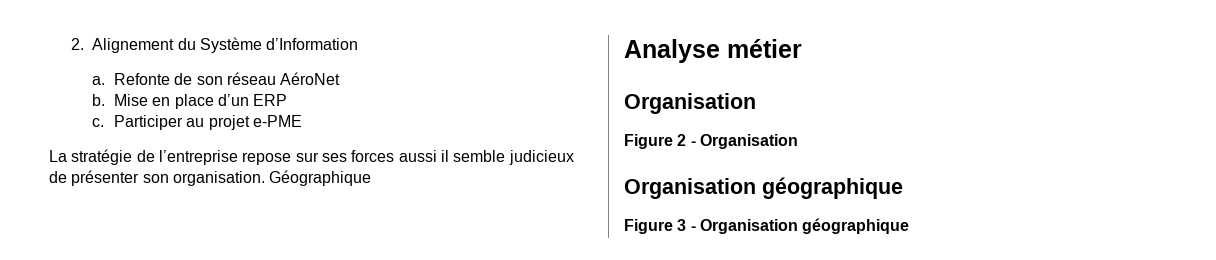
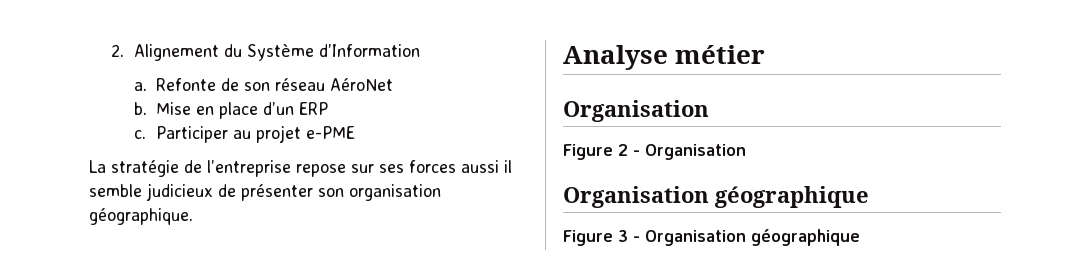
[172,170,372,186] organisation. Géographique -> [349,184,441,201] [89,208,193,225] organisation géographique.

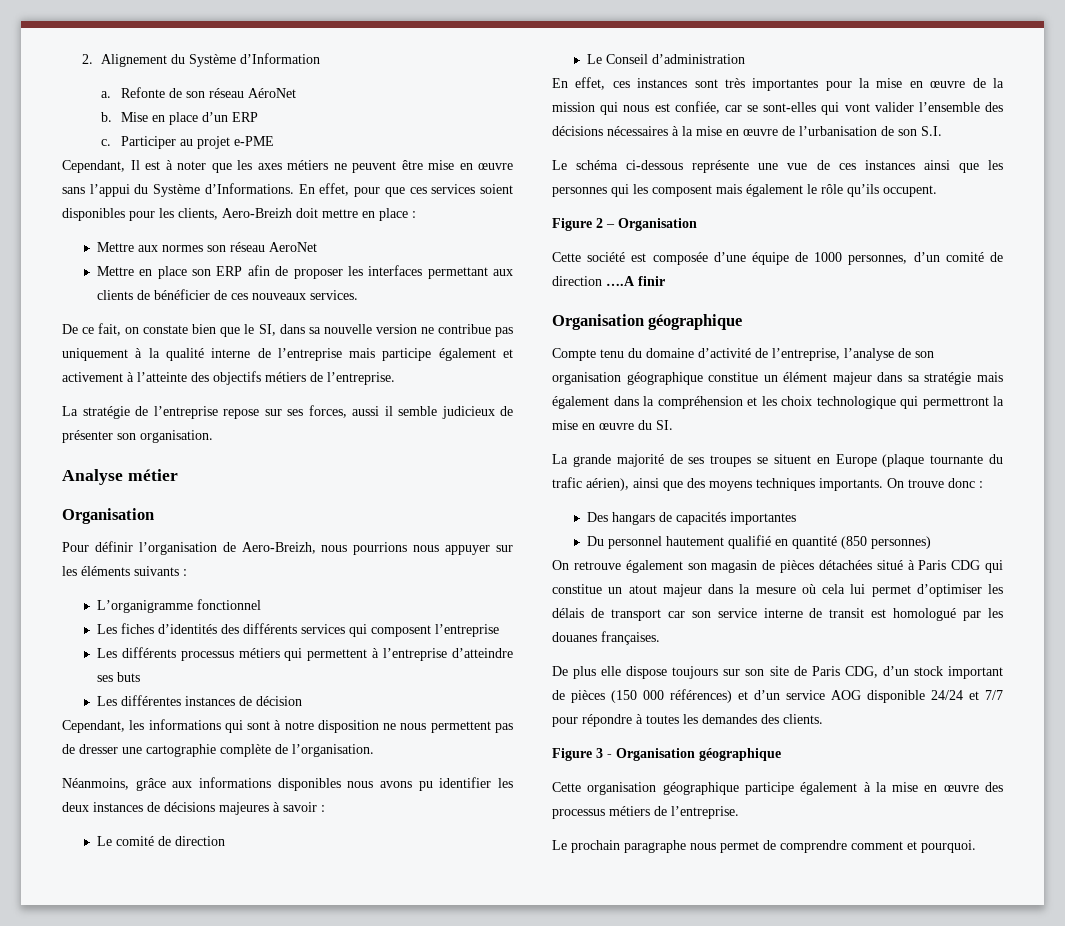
(356, 132) none -> [62,160,513,173] [62,183,514,197] [62,208,416,221] [96,242,317,252] [96,265,513,279] [96,289,358,300] [62,323,513,337] [62,348,513,361] [62,371,395,385] // Cependant, Il est à noter que les axes métiers ne peuvent être mise en œuvre sans l’appui du Système d’Informations. En effet, pour que ces services soient disponibles pour les clients, Aero-Breizh doit mettre en place : // Mettre aux normes son réseau AeroNet // Mettre en place son ERP afin de proposer les interfaces permettant aux clients de bénéficier de ces nouveaux services. // De ce fait, on constate bien que le SI, dans sa nouvelle version ne contribue pas uniquement à la qualité interne de l’entreprise mais participe également et activement à l’atteinte des objectifs métiers de l’entreprise.
[409,160,456,173] forces -> [308,405,347,418] forces,
[349,184,441,201] [89,208,193,225] organisation géographique. -> [140,430,213,443] organisation.
[563,144,746,160] [563,186,869,208] Figure 2 - Organisation // Organisation géographique -> [62,541,514,555] [62,566,187,576] [96,599,261,613] [96,623,499,637] [96,647,513,661] [96,672,140,682] [96,695,302,706] [62,719,513,733] [62,744,374,757] [62,777,513,791] [62,802,325,815] [96,836,225,846] [586,54,745,64] [552,77,1004,91] [552,101,1003,115] [552,126,942,136] [552,160,1003,173] [552,184,937,197] [552,218,697,231] [552,252,1003,265] [552,276,665,286] [552,314,743,330] [552,348,934,361] [552,372,1003,385] [552,396,1004,409] [552,420,673,430] [552,454,1003,467] [552,477,983,491] [586,512,796,525] [586,535,931,549] [552,560,1003,573] [552,584,1003,597] [552,608,1003,621] [552,631,660,645] [552,666,1003,679] [552,689,1003,703] [552,714,823,727] Pour définir l’organisation de Aero-Breizh, nous pourrions nous appuyer sur les éléments suivants : // L’organigramme fonctionnel // Les fiches d’identités des différents services qui composent l’entreprise // Les différents processus métiers qui permettent à l’entreprise d’atteindre ses buts // Les différentes instances de décision // Cependant, les informations qui sont à notre disposition ne nous permettent pas de dresser une cartographie complète de l’organisation. // Néanmoins, grâce aux informations disponibles nous avons pu identifier les deux instances de décisions majeures à savoir : // Le comité de direction // Le Conseil d’administration // En effet, ces instances sont très importantes pour la mise en œuvre de la mission qui nous est confiée, car se sont-elles qui vont valider l’ensemble des décisions nécessaires à la mise en œuvre de l’urbanisation de son S.I. // Le schéma ci-dessous représente une vue de ces instances ainsi que les personnes qui les composent mais également le rôle qu’ils occupent. // Figure 2 – Organisation // Cette société est composée d’une équipe de 1000 personnes, d’un comité de direction ….A finir // Organisation géographique // Compte tenu du domaine d’activité de l’entreprise, l’analyse de son organisation géographique constitue un élément majeur dans sa stratégie mais également dans la compréhension et les choix technologique qui permettront la mise en œuvre du SI. // La grande majorité de ses troupes se situent en Europe (plaque tournante du trafic aérien), ainsi que des moyens techniques importants. On trouve donc : // Des hangars de capacités importantes // Du personnel hautement qualifié en quantité (850 personnes) // On retrouve également son magasin de pièces détachées situé à Paris CDG qui constitue un atout majeur dans la mesure où cela lui permet d’optimiser les délais de transport car son service interne de transit est homologué par les douanes françaises. // De plus elle dispose toujours sur son site de Paris CDG, d’un stock important de pièces (150 000 références) et d’un service AOG disponible 24/24 et 7/7 pour répondre à toutes les demandes des clients.
(860, 237) none -> [552,782,1004,795] [552,806,739,819] [552,840,976,853] // Cette organisation géographique participe également à la mise en œuvre des processus métiers de l’entreprise. // Le prochain paragraphe nous permet de comprendre comment et pourquoi.

